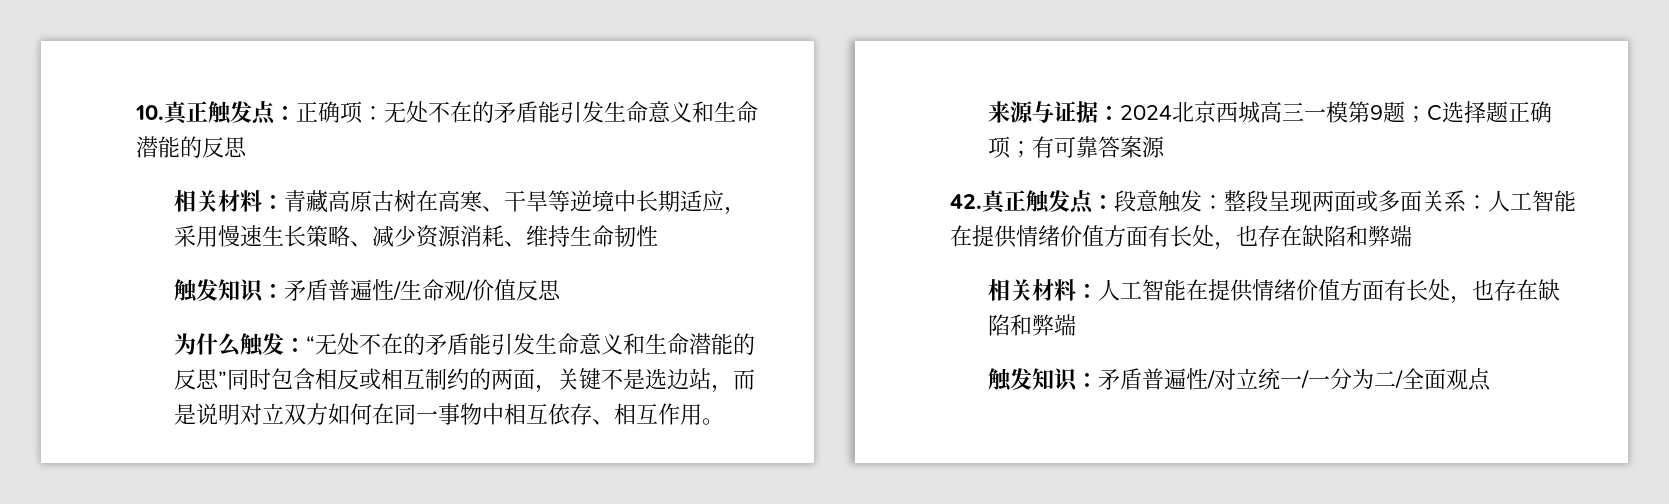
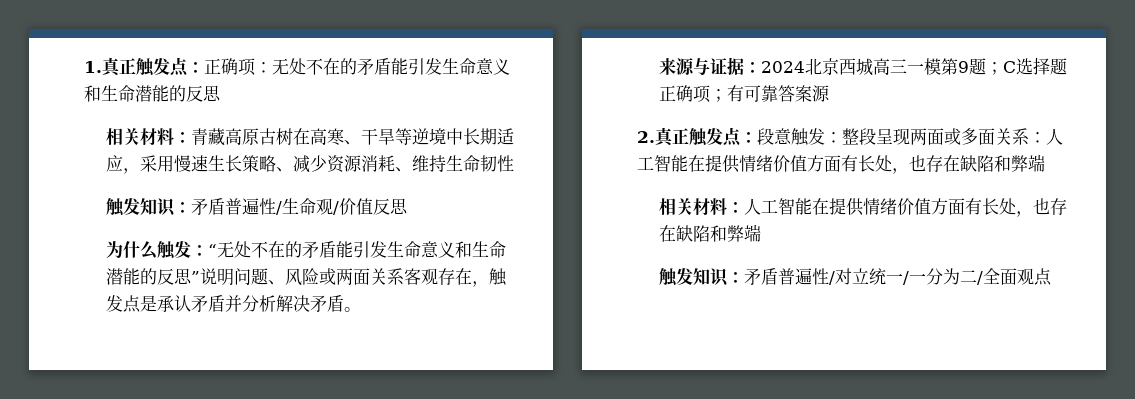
[135,105,164,120] 10. -> [84,61,102,73] 1.
[226,368,755,393] [173,403,702,425] 同时包含相反或相互制约的两面，关键不是选边站，而是说明对立双方如何在同一事物中相互依存、相互作用 -> [199,268,507,287] [105,295,344,313] 说明问题、风险或两面关系客观存在，触发点是承认矛盾并分析解决矛盾
[950,194,982,209] 42. -> [637,131,655,143] 2.

